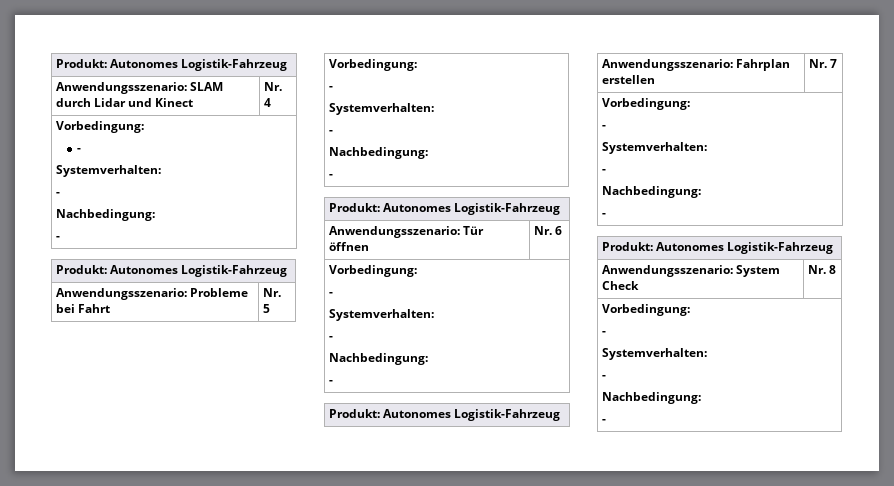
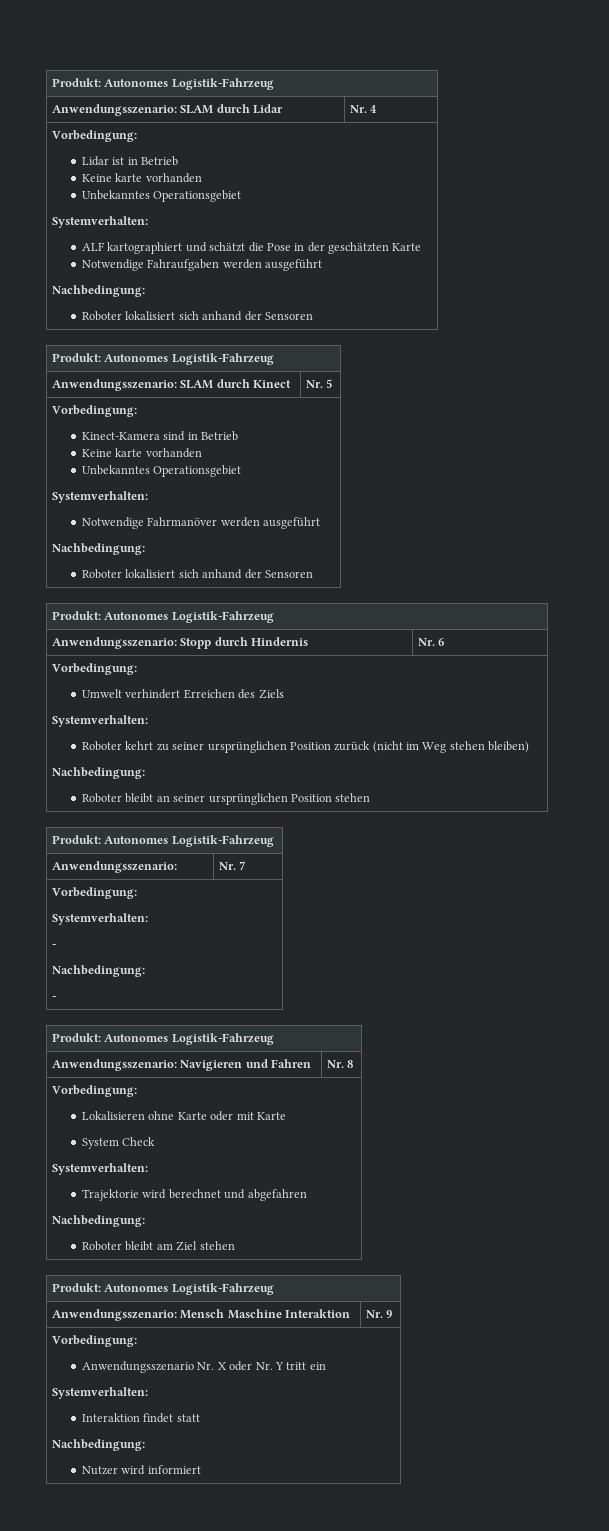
[128,98,194,107] und Kinect -> (284, 109) none
[77,148,82,152] [56,165,162,177] [56,192,61,196] [56,209,156,221] [56,236,61,240] [56,265,288,277] [56,288,249,300] [56,304,111,313] [263,288,282,297] [263,304,271,313] [329,59,418,71] [329,86,334,90] [329,103,435,115] [329,130,334,134] [329,147,429,159] [329,174,334,178] [329,203,561,215] [329,226,485,238] [329,242,370,251] [534,226,563,235] [329,265,418,277] [329,292,334,296] [329,309,435,321] [329,336,334,340] [329,353,429,365] [329,380,334,384] [329,409,561,421] [602,59,791,71] [602,75,656,84] [809,59,838,68] [602,98,691,110] [602,125,607,129] [602,142,708,154] [602,169,607,173] [602,186,702,198] [602,213,607,217] [602,242,834,254] [602,265,781,277] [602,281,640,290] [808,265,837,274] [602,304,691,316] [602,331,607,335] [602,348,708,360] [602,375,607,379] [602,392,702,404] [602,419,607,423] - // Systemverhalten: // - // Nachbedingung: // - // Produkt: Autonomes Logistik-Fahrzeug // Anwendungsszenario: Probleme bei Fahrt | Nr. 5 // Vorbedingung: // - // Systemverhalten: // - // Nachbedingung: // - // Produkt: Autonomes Logistik-Fahrzeug // Anwendungsszenario: Tür öffnen | Nr. 6 // Vorbedingung: // - // Systemverhalten: // - // Nachbedingung: // - // Produkt: Autonomes Logistik-Fahrzeug // Anwendungsszenario: Fahrplan erstellen | Nr. 7 // Vorbedingung: // - // Systemverhalten: // - // Nachbedingung: // - // Produkt: Autonomes Logistik-Fahrzeug // Anwendungsszenario: System Check | Nr. 8 // Vorbedingung: // - // Systemverhalten: // - // Nachbedingung: // - -> [82,156,179,166] [82,173,202,183] [82,190,242,202] [51,216,148,228] [82,242,422,254] [82,259,323,271] [51,285,145,297] [82,311,313,321] [51,353,274,365] [51,379,292,391] [305,379,333,388] [51,405,137,417] [82,431,239,441] [82,448,202,458] [82,465,242,477] [51,491,148,503] [82,517,321,529] [51,543,145,555] [82,569,313,579] [51,611,274,623] [51,637,309,649] [417,638,445,646] [51,663,137,675] [82,689,284,699] [51,715,148,727] [82,741,530,753] [51,767,145,779] [82,793,371,805] [51,835,274,847] [51,861,177,873] [218,861,246,870] [51,887,137,899] [51,913,148,925] [51,944,56,948] [51,965,145,977] [51,996,56,1000] [51,1033,274,1045] [51,1059,312,1071] [326,1060,354,1068] [51,1085,137,1097] [82,1111,286,1121] [82,1137,156,1149] [51,1163,148,1175] [82,1189,307,1201] [51,1215,145,1227] [82,1241,235,1251] [51,1283,274,1295] [51,1309,351,1321] [365,1310,393,1318] [51,1335,137,1347] [82,1361,326,1373] [51,1387,148,1399] [82,1413,200,1423] [51,1439,145,1451] [82,1465,201,1475] Lidar ist in Betrieb // Keine karte vorhanden // Unbekanntes Operationsgebiet // Systemverhalten: // ALF kartographiert und schätzt die Pose in der geschätzten Karte // Notwendige Fahraufgaben werden ausgeführt // Nachbedingung: // Roboter lokalisiert sich anhand der Sensoren // Produkt: Autonomes Logistik-Fahrzeug // Anwendungsszenario: SLAM durch Kinect | Nr. 5 // Vorbedingung: // Kinect-Kamera sind in Betrieb // Keine karte vorhanden // Unbekanntes Operationsgebiet // Systemverhalten: // Notwendige Fahrmanöver werden ausgeführt // Nachbedingung: // Roboter lokalisiert sich anhand der Sensoren // Produkt: Autonomes Logistik-Fahrzeug // Anwendungsszenario: Stopp durch Hindernis | Nr. 6 // Vorbedingung: // Umwelt verhindert Erreichen des Ziels // Systemverhalten: // Roboter kehrt zu seiner ursprünglichen Position zurück (nicht im Weg stehen bleiben) // Nachbedingung: // Roboter bleibt an seiner ursprünglichen Position stehen // Produkt: Autonomes Logistik-Fahrzeug // Anwendungsszenario: | Nr. 7 // Vorbedingung: // Systemverhalten: // - // Nachbedingung: // - // Produkt: Autonomes Logistik-Fahrzeug // Anwendungsszenario: Navigieren und Fahren | Nr. 8 // Vorbedingung: // Lokalisieren ohne Karte oder mit Karte // System Check // Systemverhalten: // Trajektorie wird berechnet und abgefahren // Nachbedingung: // Roboter bleibt am Ziel stehen // Produkt: Autonomes Logistik-Fahrzeug // Anwendungsszenario: Mensch Maschine Interaktion | Nr. 9 // Vorbedingung: // Anwendungsszenario Nr. X oder Nr. Y tritt ein // Systemverhalten: // Interaktion findet statt // Nachbedingung: // Nutzer wird informiert

